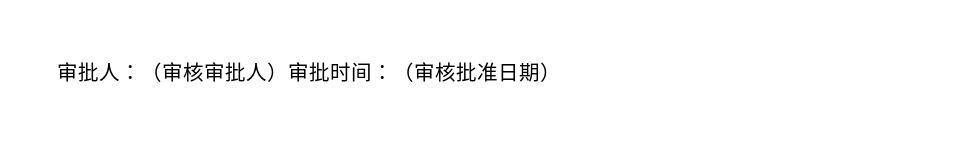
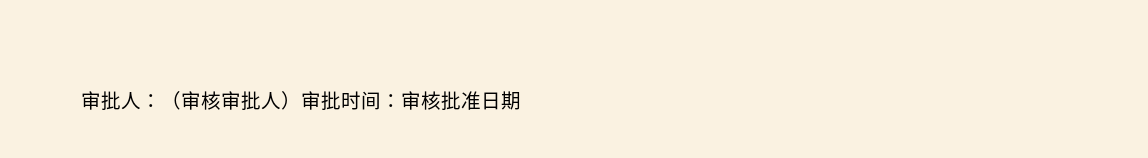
[393,62,414,82] （ -> (401, 101) none
[540,62,561,82] ） -> (521, 100) none

